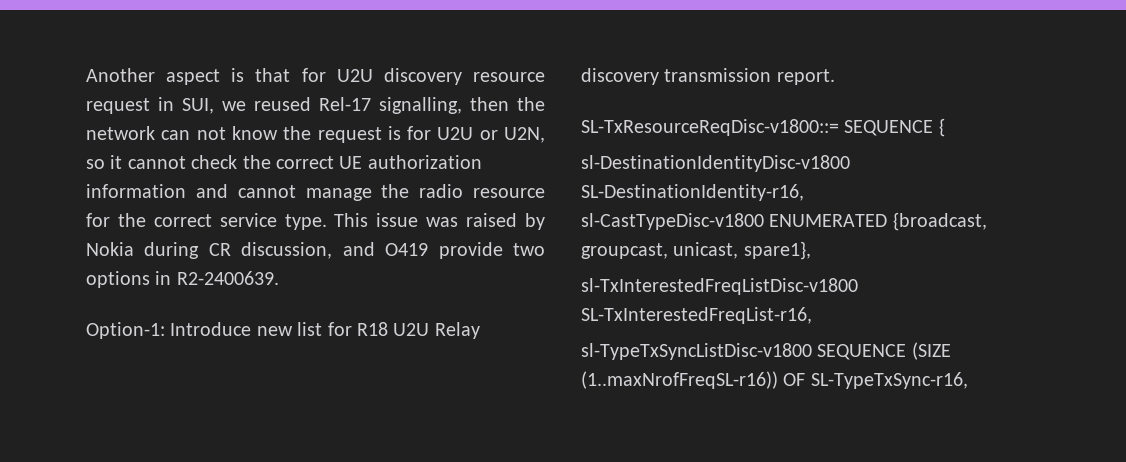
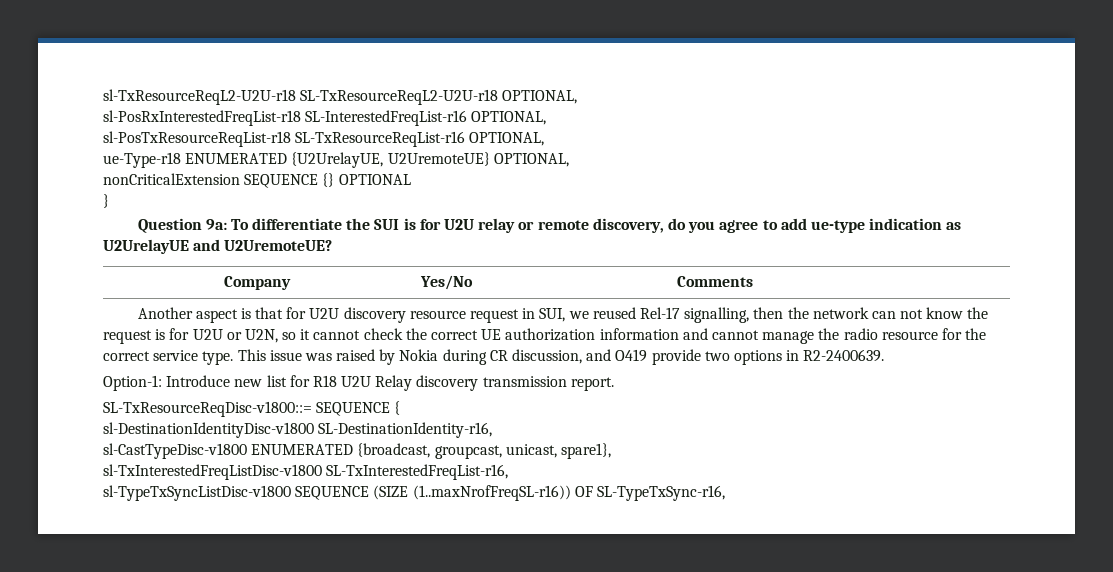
(86, 75) none -> [103,89,578,105] [103,110,547,126] [103,131,545,147] [103,152,569,168] [103,173,411,188] [103,194,109,208] [137,218,962,233] [103,239,333,254] [224,276,291,290] [420,275,474,290] [677,276,754,287] sl-TxResourceReqL2-U2U-r18 SL-TxResourceReqL2-U2U-r18 OPTIONAL, // sl-PosRxInterestedFreqList-r18 SL-InterestedFreqList-r16 OPTIONAL, // sl-PosTxResourceReqList-r18 SL-TxResourceReqList-r16 OPTIONAL, // ue-Type-r18 ENUMERATED {U2UrelayUE, U2UremoteUE} OPTIONAL, // nonCriticalExtension SEQUENCE {} OPTIONAL // } // Question 9a: To differentiate the SUI is for U2U relay or remote discovery, do you agree to add ue-type indication as U2UrelayUE and U2UremoteUE? // Company | Yes/No | Comments //

